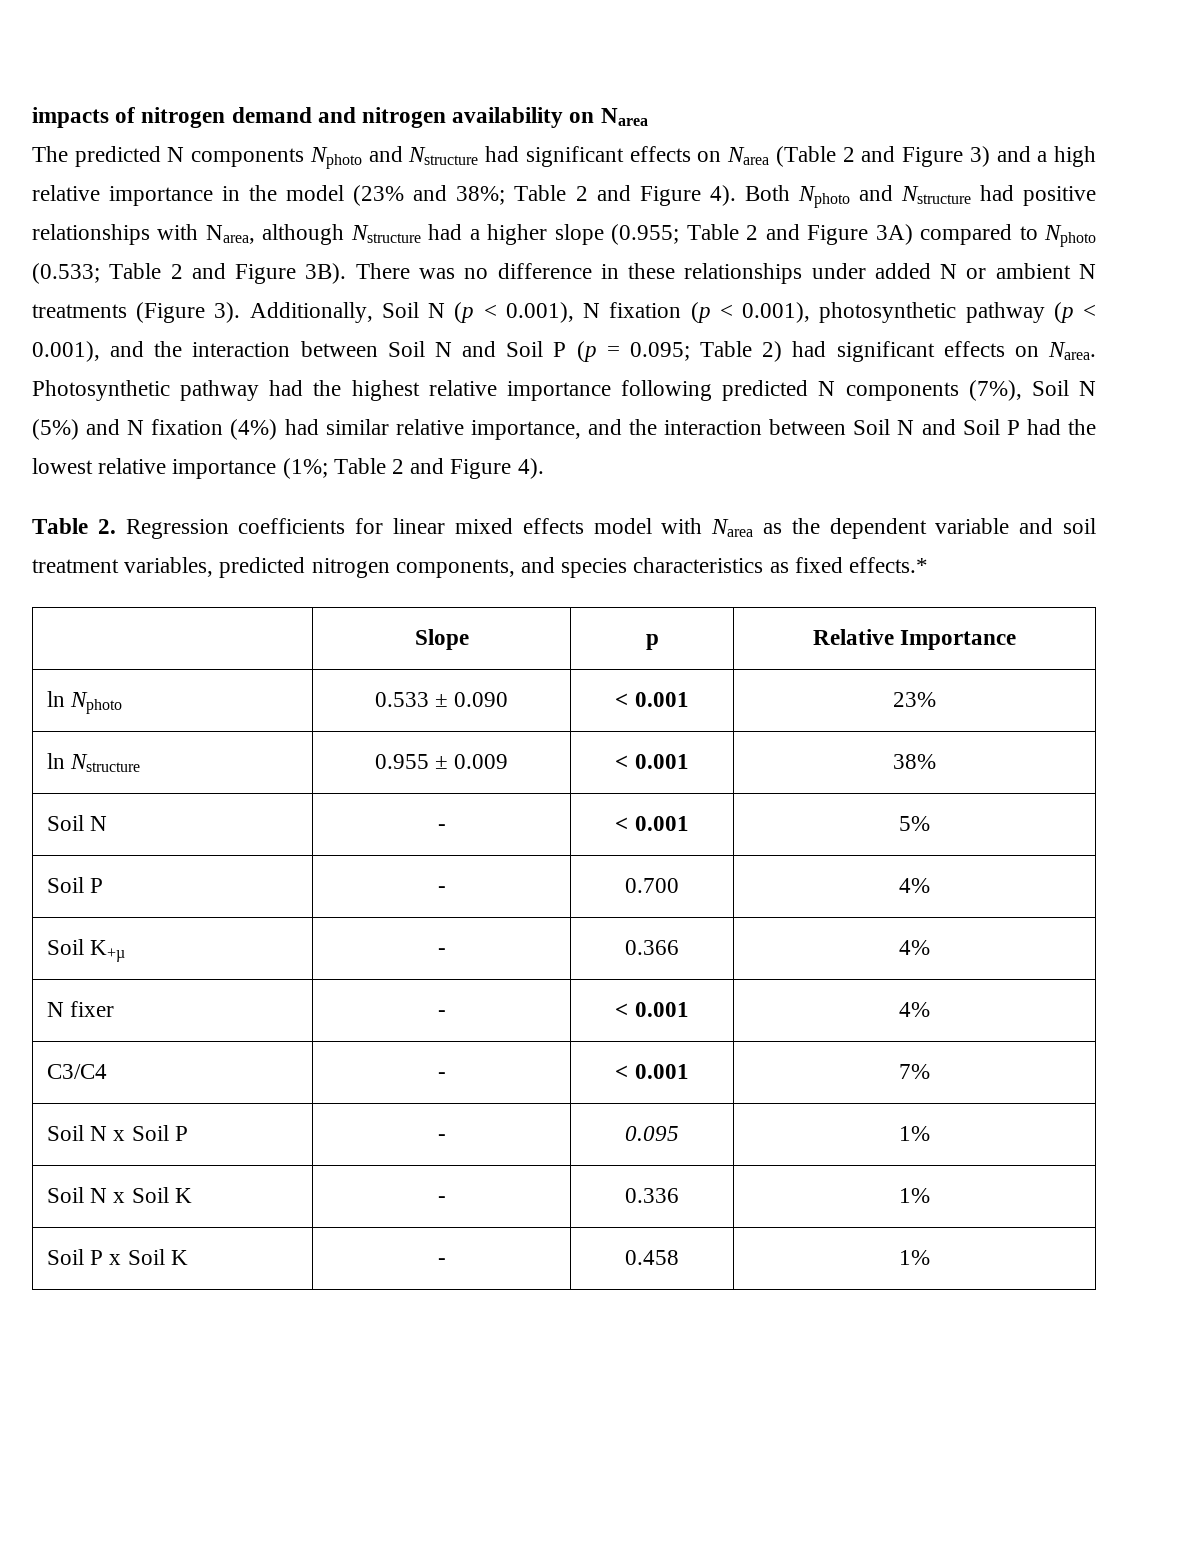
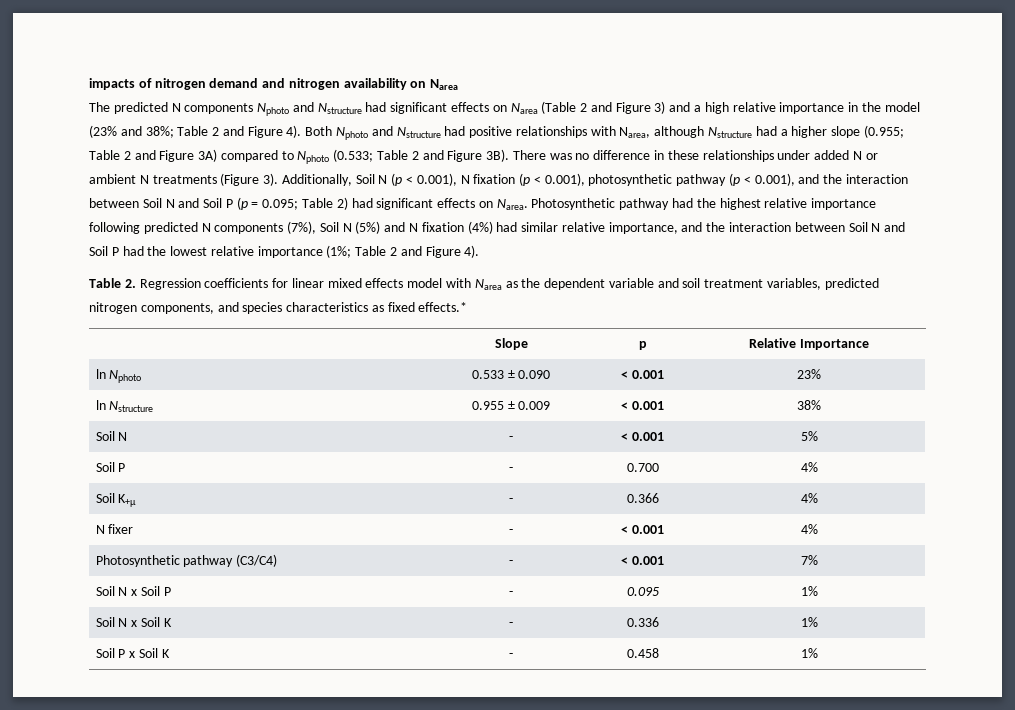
[46,1064,107,1079] C3/C4 -> [95,554,278,567] Photosynthetic pathway (C3/C4)

